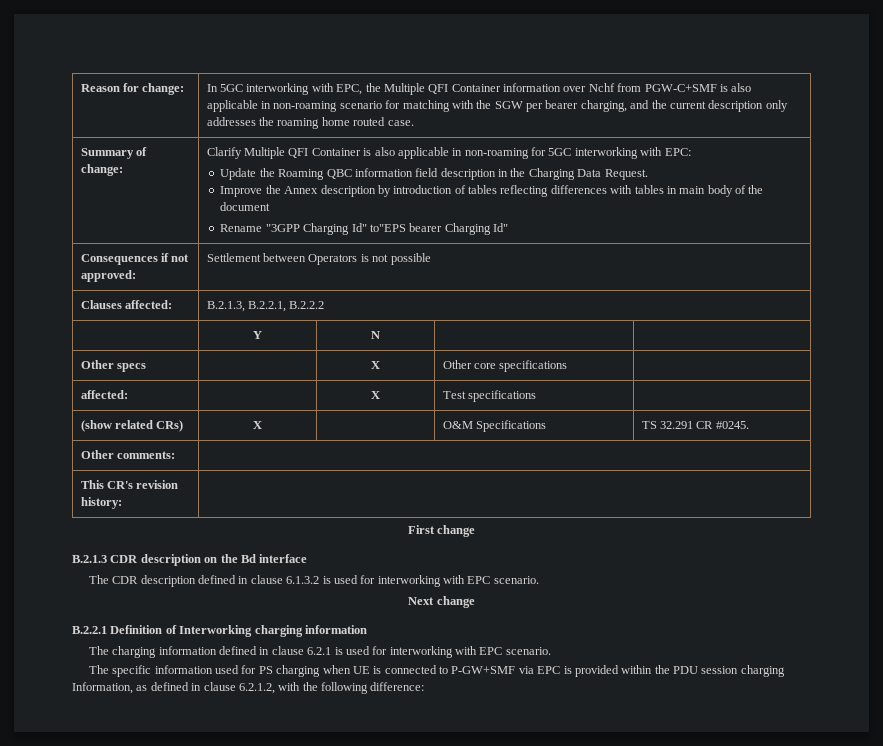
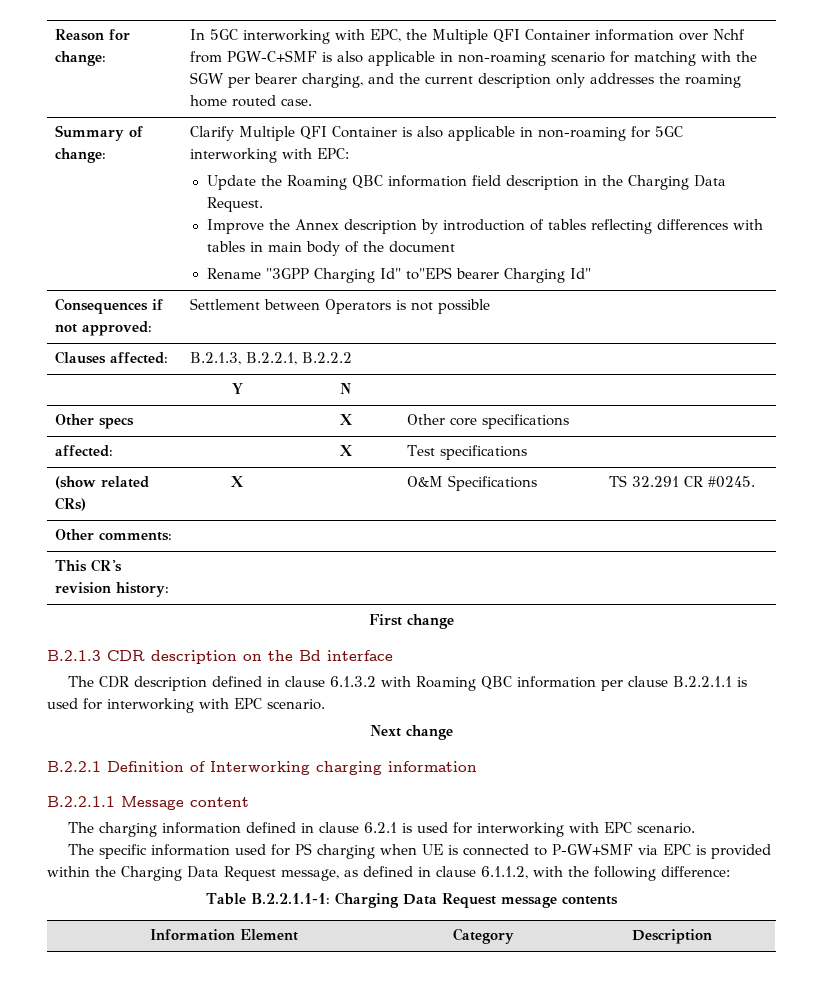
(320, 580) none -> [380,676,732,691] with Roaming QBC information per clause B.2.2.1.1
(367, 629) none -> [47,796,249,810] // B.2.2.1.1 Message content
[673,665,785,677] [72,682,133,694] PDU session charging Information, -> [121,866,339,881] Charging Data Request message,
[238,683,275,694] 6.2.1.2, -> [481,866,528,879] 6.1.1.2,
(425, 686) none -> [206,892,618,908] [149,929,298,941] [453,928,514,944] [631,929,712,944] // Table B.2.2.1.1-1: Charging Data Request message contents // Information Element | Category | Description

